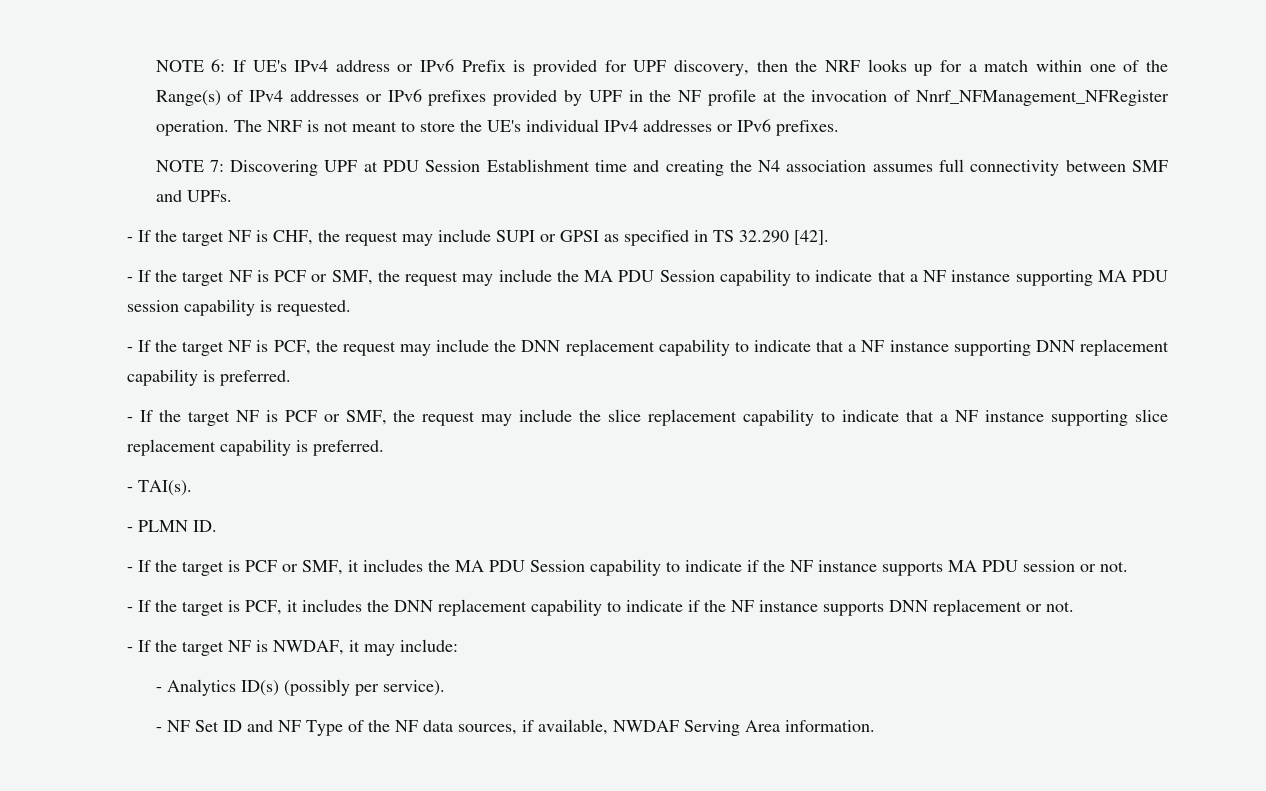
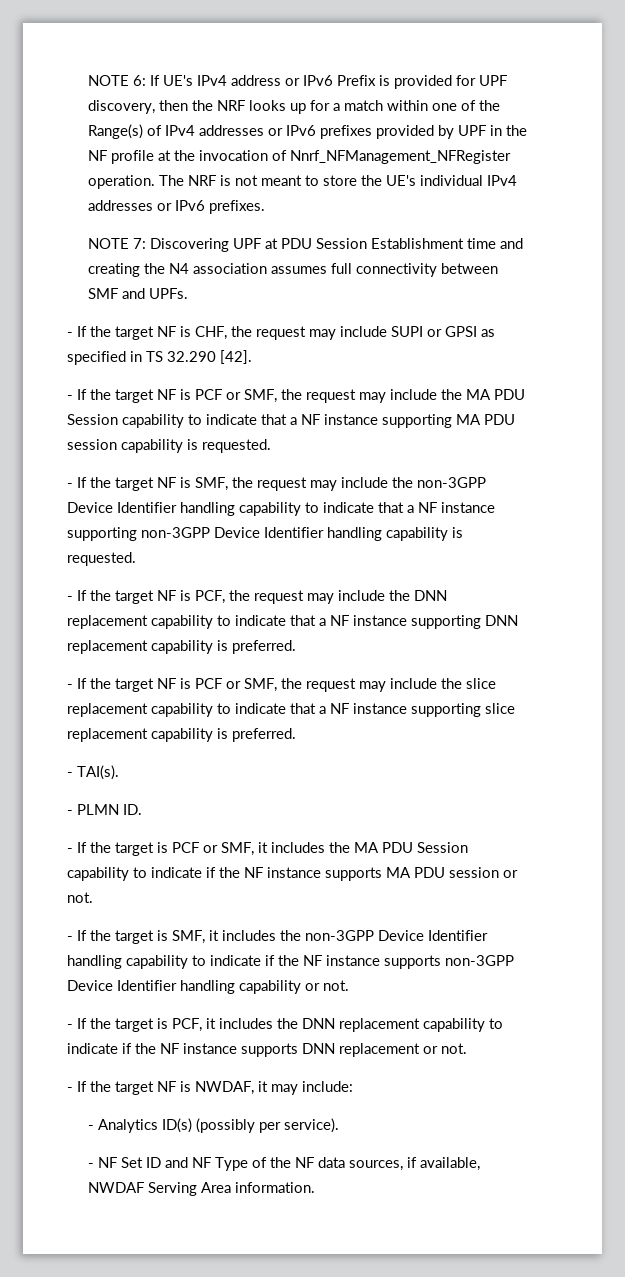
(351, 308) none -> [66,477,486,491] [66,502,495,516] [66,527,463,541] [66,552,136,566] // - If the target NF is SMF, the request may include the non-3GPP Device Identifier handling capability to indicate that a NF instance supporting non-3GPP Device Identifier handling capability is requested.
(1128, 566) none -> [66,930,488,944] [66,955,514,969] [66,980,349,994] // - If the target is SMF, it includes the non-3GPP Device Identifier handling capability to indicate if the NF instance supports non-3GPP Device Identifier handling capability or not.

